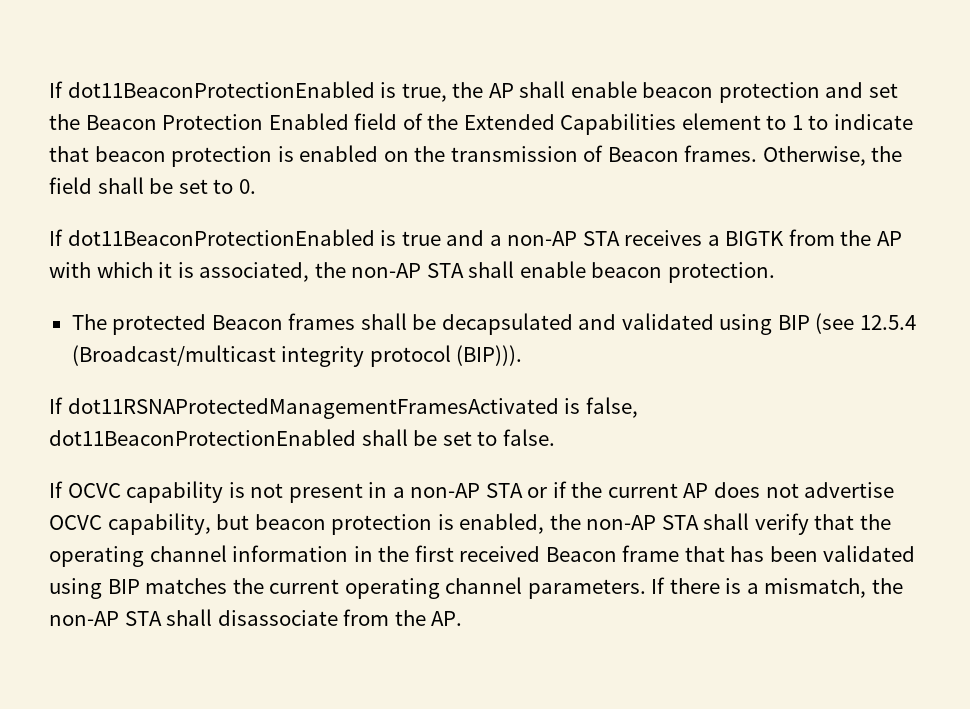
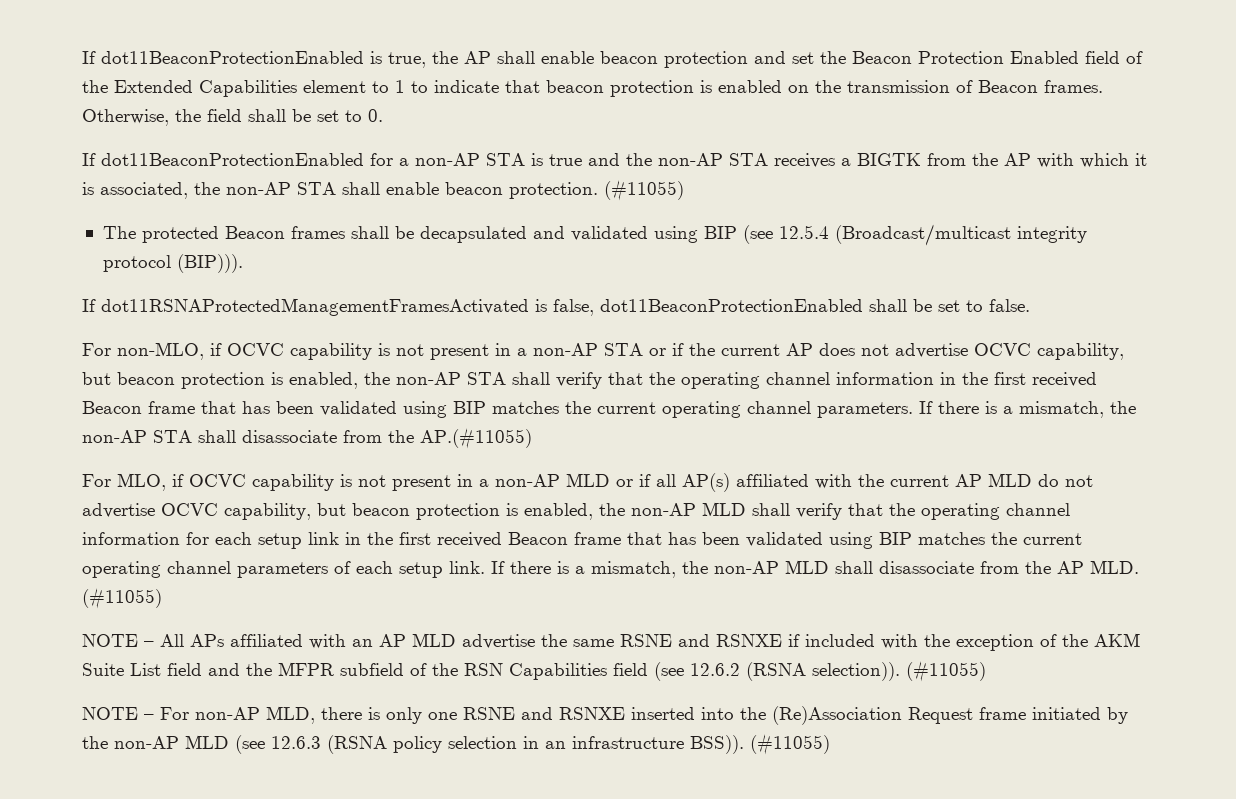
(375, 237) none -> [370,153,525,166] for a non-AP STA
[489,235,502,246] a -> [626,153,652,166] the
(775, 272) none -> [604,180,684,201] (#11055)
[49,481,63,498] If -> [82,342,222,360] For non-MLO, if
[431,611,463,626] AP. -> [420,428,532,449] [82,473,1093,492] [82,502,1070,520] [82,532,1082,549] [82,560,1139,578] [82,588,162,609] [82,633,1140,651] [82,661,986,682] [82,706,1128,725] [82,734,830,755] AP.(#11055) // For MLO, if OCVC capability is not present in a non-AP MLD or if all AP(s) affiliated with the current AP MLD do not advertise OCVC capability, but beacon protection is enabled, the non-AP MLD shall verify that the operating channel information for each setup link in the first received Beacon frame that has been validated using BIP matches the current operating channel parameters of each setup link. If there is a mismatch, the non-AP MLD shall disassociate from the AP MLD. (#11055) // NOTE – All APs affiliated with an AP MLD advertise the same RSNE and RSNXE if included with the exception of the AKM Suite List field and the MFPR subfield of the RSN Capabilities field (see 12.6.2 (RSNA selection)). (#11055) // NOTE – For non-AP MLD, there is only one RSNE and RSNXE inserted into the (Re)Association Request frame initiated by the non-AP MLD (see 12.6.3 (RSNA policy selection in an infrastructure BSS)). (#11055)

